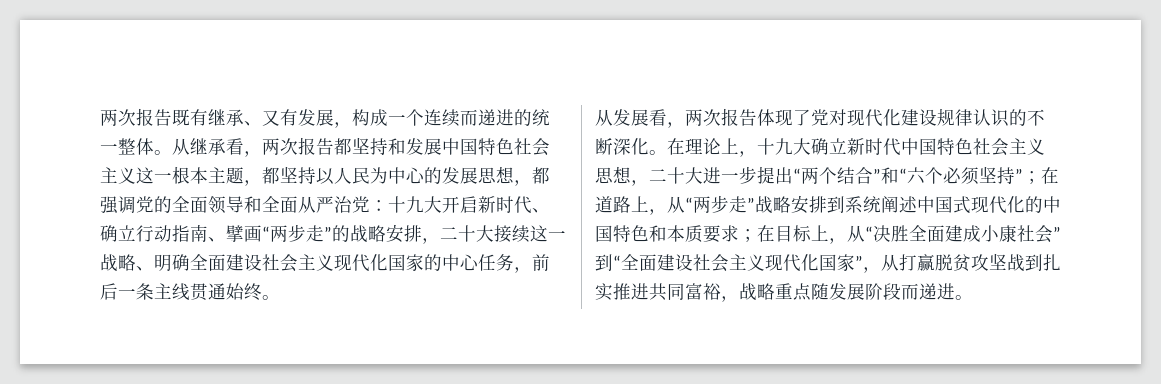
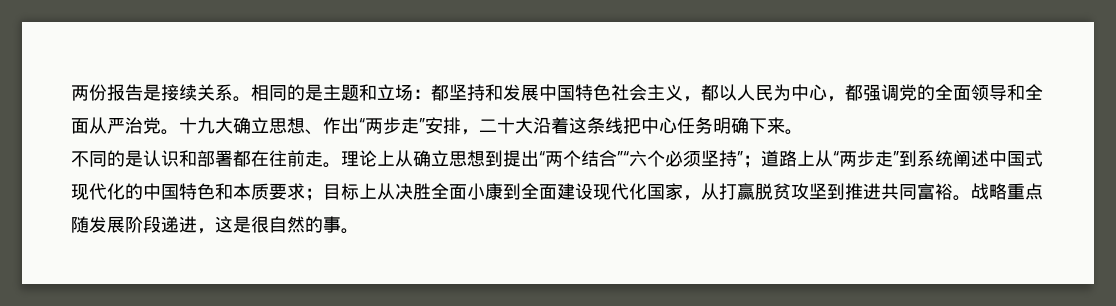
[100,108,550,128] [100,137,334,157] 两次报告既有继承、又有发展，构成一个连续而递进的统一整体。从继承看，两次报告 -> [71,84,431,102] 两份报告是接续关系。相同的是主题和立场：
[136,166,316,186] 这一根本主题，都坚持 -> [683,84,719,102] ，都
[424,166,514,184] 的发展思想 -> (827, 92) none
[370,196,550,214] [100,224,386,243] ：十九大开启新时代、确立行动指南、擘画“两步走”的战略 -> [161,117,425,135] 。十九大确立思想、作出“两步走”
[494,225,566,243] [100,254,550,273] [100,283,280,301] [595,108,1045,128] [595,138,1045,157] [595,166,757,186] 接续这一战略、明确全面建设社会主义现代化国家的中心任务，前后一条主线贯通始终。 // 从发展看，两次报告体现了党对现代化建设规律认识的不断深化。在理论上，十九大确立新时代中国特色社会主义思想，二十大进一步 -> [533,117,803,135] [71,150,503,168] 沿着这条线把中心任务明确下来。 // 不同的是认识和部署都在往前走。理论上从确立思想到
[873,167,907,184] ”和“ -> [617,151,629,165] ”“
[1041,167,1059,184] [595,196,667,215] 在道路上， -> [761,150,815,167] 道路上
[755,195,827,214] 战略安排 -> (899, 158) none
[757,225,1061,244] [595,254,863,272] 在目标上，从“决胜全面建成小康社会”到“全面建设社会主义现代化国家” -> [323,183,683,200] 目标上从决胜全面小康到全面建设现代化国家
[1007,254,1061,272] [595,283,613,301] 战到扎实 -> [827,183,845,200] 到
[721,296,739,302] ， -> [953,195,971,201] 。
[901,283,955,300] 而递进 -> [161,216,341,234] 递进，这是很自然的事

